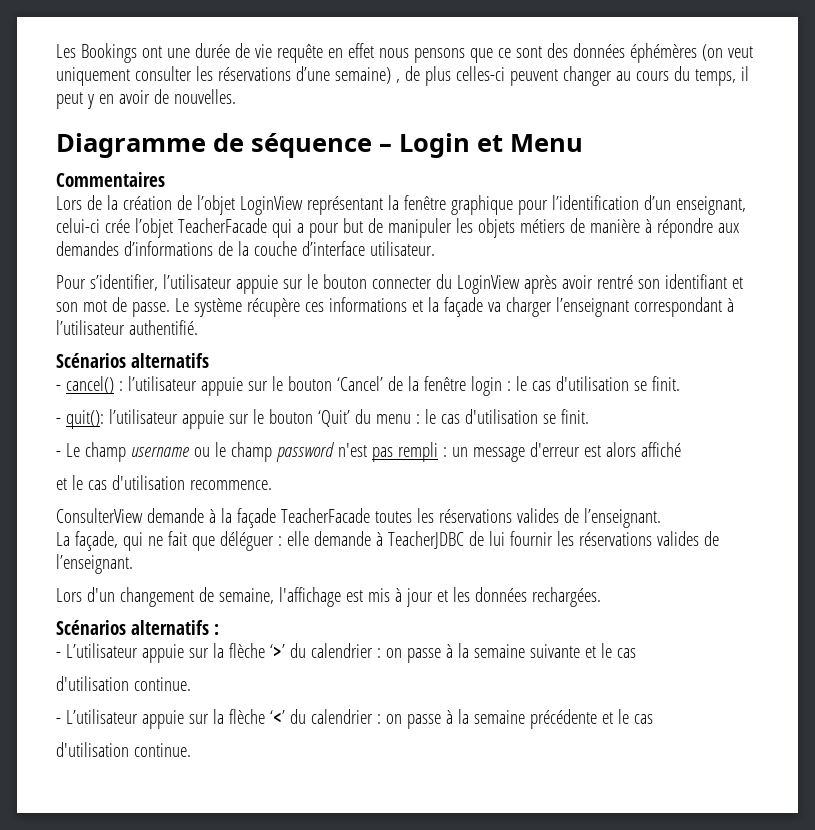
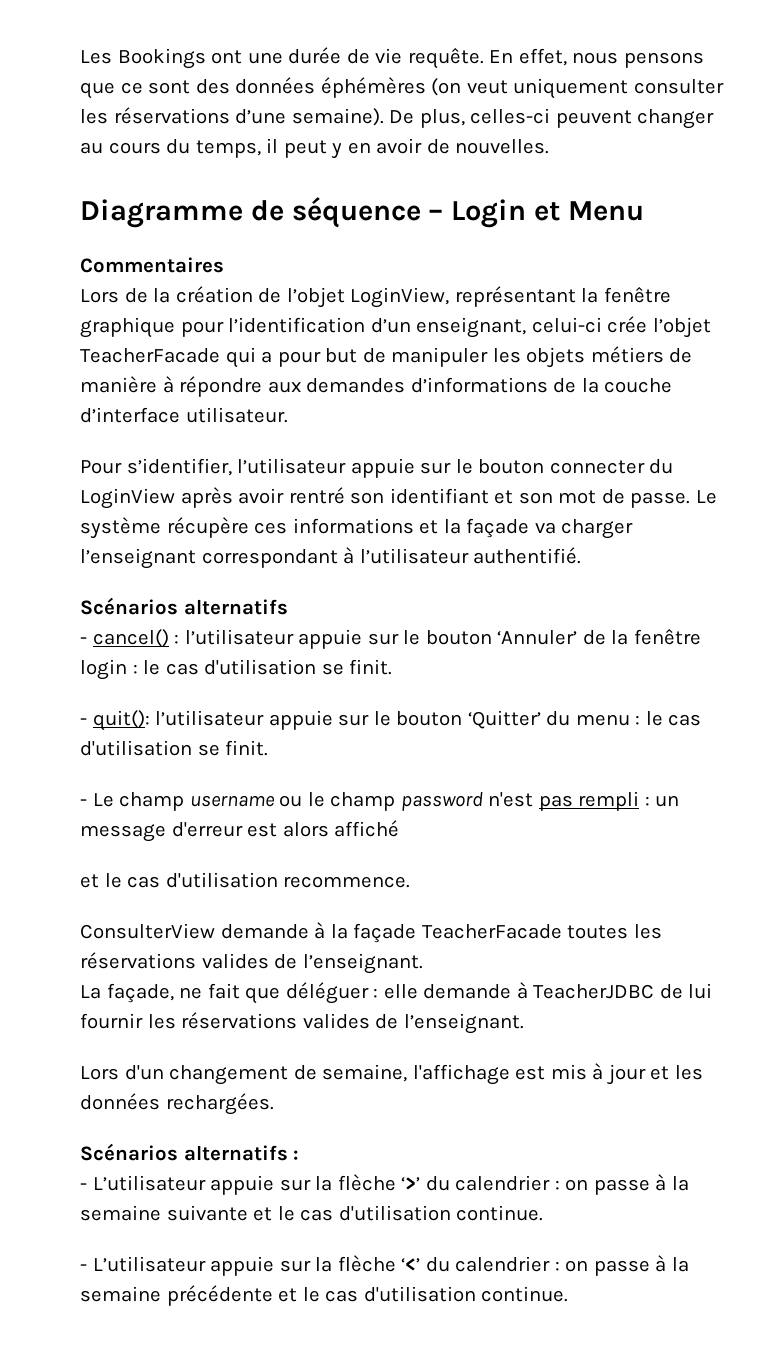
[276,43,374,63] requête en effet -> [407,47,567,69] requête. En effet,
[334,66,451,86] semaine) , de plus -> [291,108,465,128] semaine). De plus,
[239,196,303,215] LoginView -> [350,287,450,308] LoginView,
[336,376,383,391] ‘Cancel’ -> [497,630,578,645] ‘Annuler’
[317,410,350,427] ‘Quit’ -> [467,710,541,729] ‘Quitter’
[122,532,143,551] qui -> (174, 993) none
(636, 653) // -> (334, 1215) none
(653, 719) // -> (359, 1296) none

